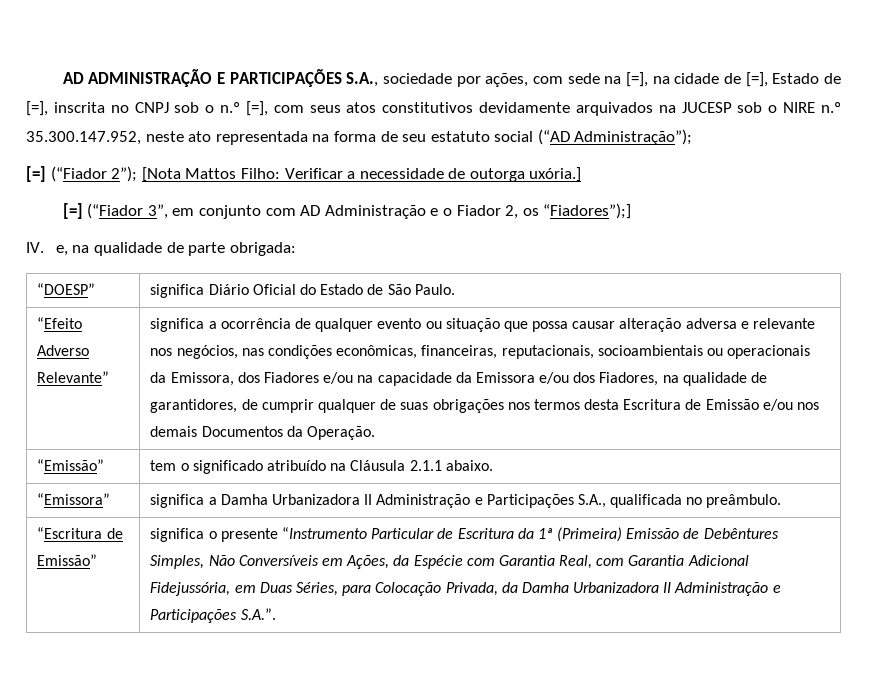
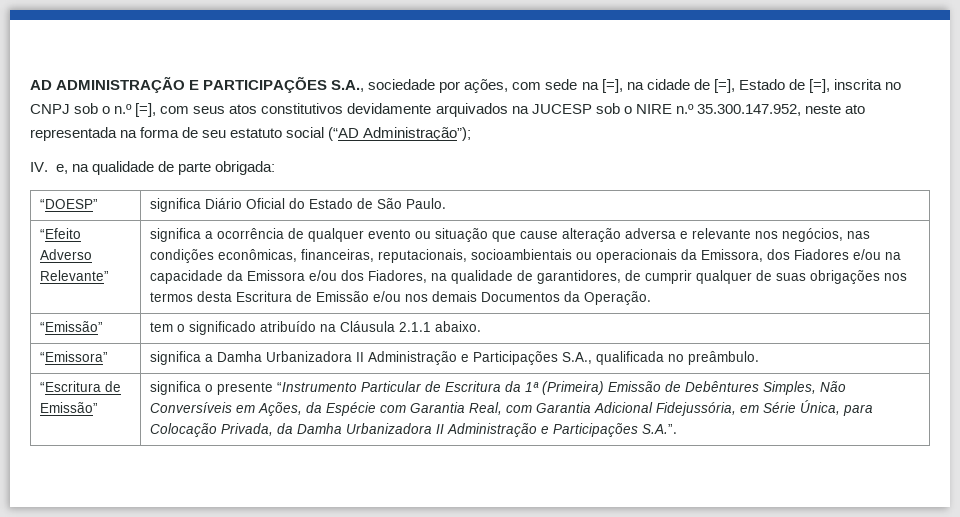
[26,166,582,182] [62,203,632,219] // [=] (“Fiador 2”); [Nota Mattos Filho: Verificar a necessidade de outorga uxória.] // [=] (“Fiador 3”, em conjunto com AD Administração e o Fiador 2, os “Fiadores”);] -> (472, 134) none
[532,321,616,332] possa causar -> [519,231,558,239] cause
[259,582,339,596] Duas Séries, -> [762,400,840,415] Série Única,

